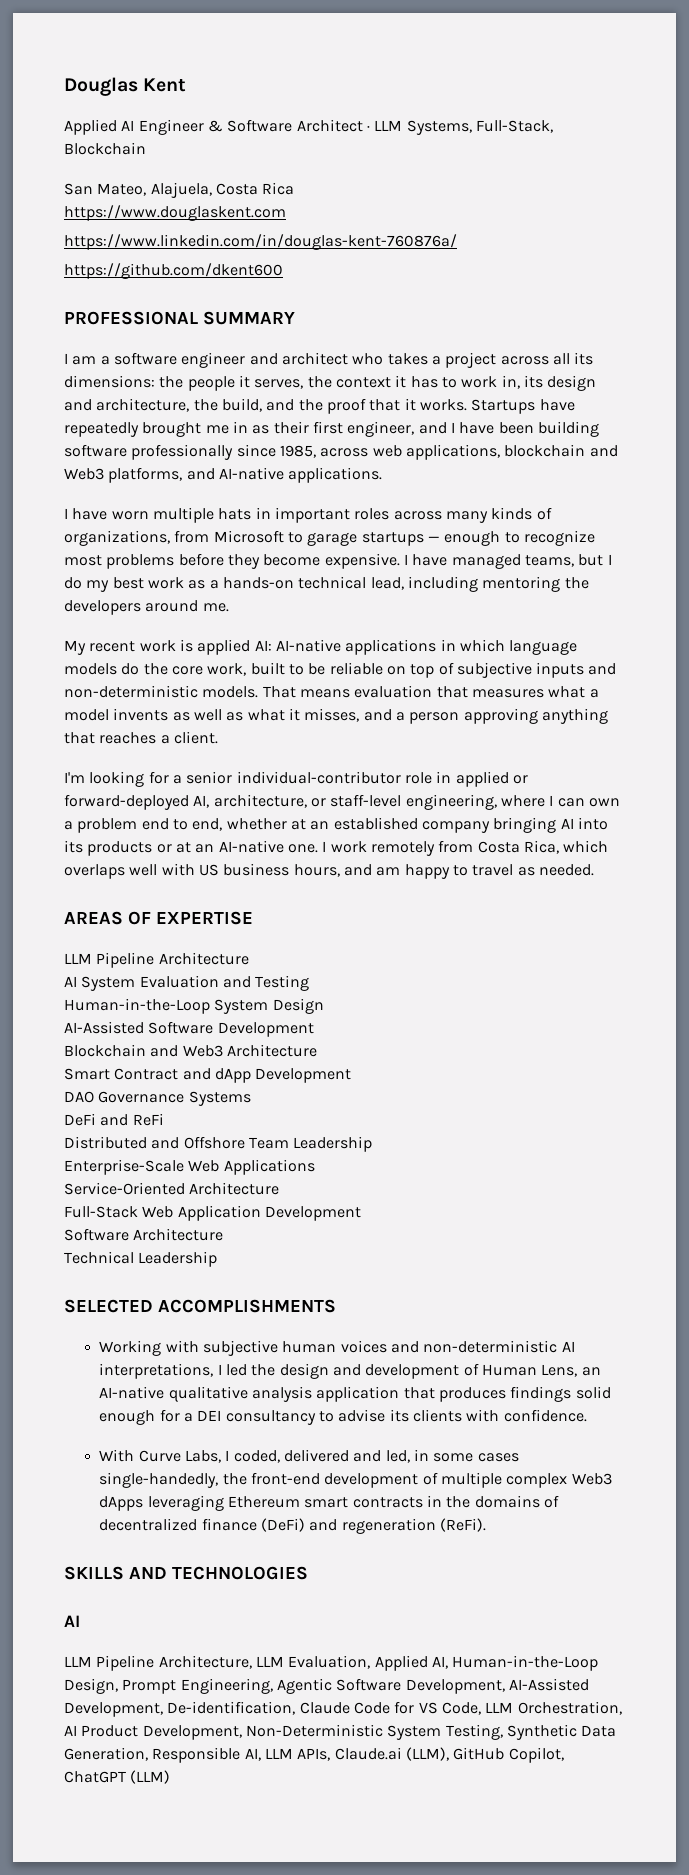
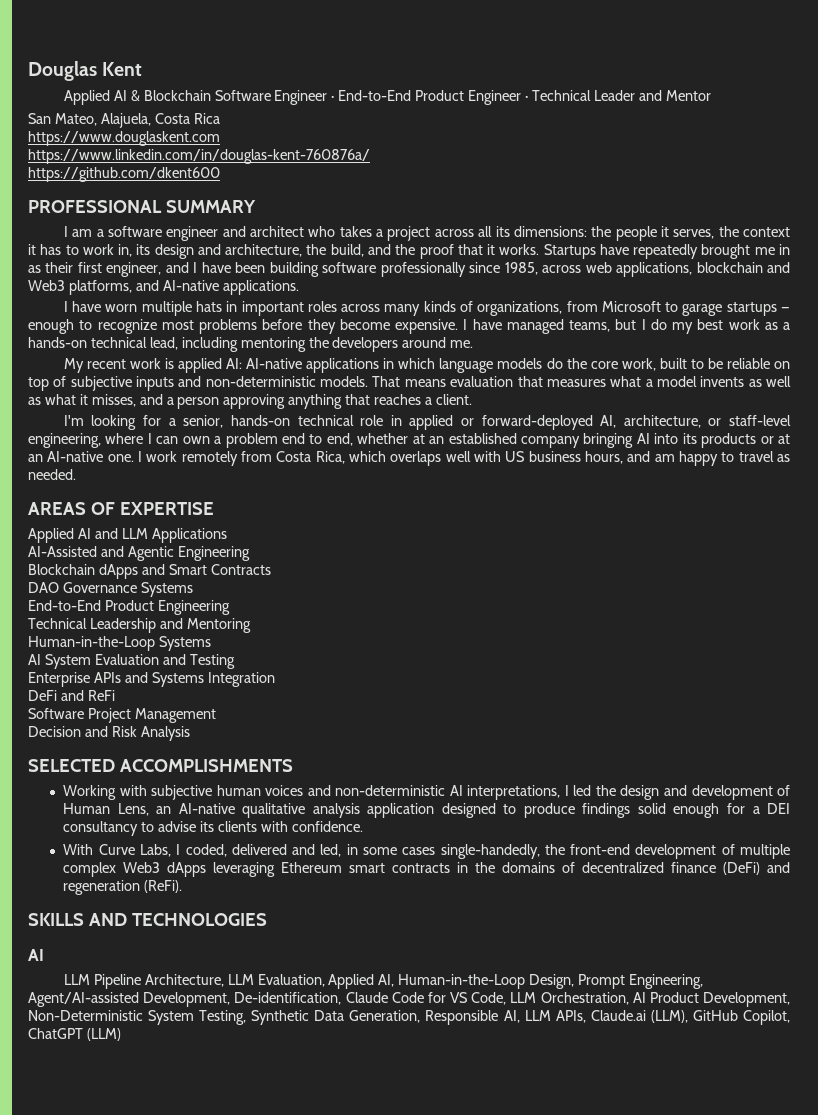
[138,119,553,135] [64,142,146,155] Engineer & Software Architect · LLM Systems, Full-Stack, Blockchain -> [130,90,711,105] & Blockchain Software Engineer · End-to-End Product Engineer · Technical Leader and Mentor
[186,771,401,784] senior individual-contributor -> [183,415,354,428] senior, hands-on technical
[64,952,249,968] LLM Pipeline Architecture -> [28,528,227,543] [28,546,250,561] [28,564,271,579] [28,582,193,597] [28,600,230,615] [28,618,251,633] [28,636,211,651] Applied AI and LLM Applications // AI-Assisted and Agentic Engineering // Blockchain dApps and Smart Contracts // DAO Governance Systems // End-to-End Product Engineering // Technical Leadership and Mentoring // Human-in-the-Loop Systems
[64,998,324,1014] [64,1021,314,1037] [64,1044,317,1057] [64,1068,352,1083] [64,1091,251,1106] Human-in-the-Loop System Design // AI-Assisted Software Development // Blockchain and Web3 Architecture // Smart Contract and dApp Development // DAO Governance Systems -> [28,672,275,687] Enterprise APIs and Systems Integration
[64,1136,373,1152] [64,1159,315,1175] [64,1182,280,1195] [64,1205,361,1221] [64,1228,224,1241] [64,1251,218,1267] Distributed and Offshore Team Leadership // Enterprise-Scale Web Applications // Service-Oriented Architecture // Full-Stack Web Application Development // Software Architecture // Technical Leadership -> [28,708,216,723] [28,726,190,741] Software Project Management // Decision and Risk Analysis
[403,1387,507,1402] that produces -> [441,803,575,818] designed to produce
[276,1678,589,1694] Agentic Software Development, AI-Assisted -> [28,992,139,1007] Agent/AI-assisted

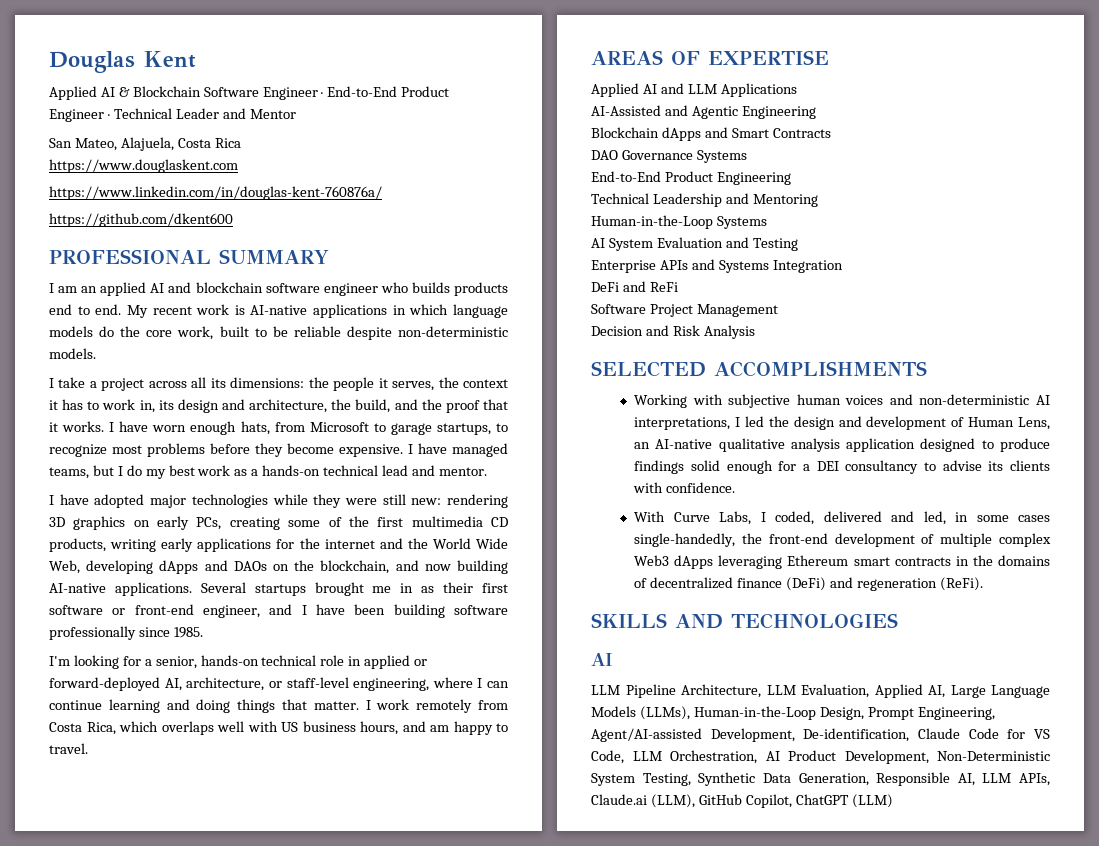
[96,226,372,241] a software engineer and architect who takes -> [81,282,508,296] [49,304,508,318] [49,326,508,340] [49,348,96,359] [49,377,86,388] an applied AI and blockchain software engineer who builds products end to end. My recent work is AI-native applications in which language models do the core work, built to be reliable despite non-deterministic models. // I take
[543,244,790,259] [28,262,790,277] [28,280,299,295] [63,301,563,316] Startups have repeatedly brought me in as their first engineer, and I have been building software professionally since 1985, across web applications, blockchain and Web3 platforms, and AI-native applications. // I have worn multiple hats in important roles across many kinds of organizations, -> [109,421,270,435] I have worn enough hats,
[726,302,790,316] [28,319,74,334] startups — enough -> [436,423,491,435] startups,
[149,337,474,352] [63,358,791,373] [28,376,792,391] [28,394,472,409] lead, including mentoring the developers around me. // My recent work is applied AI: AI-native applications in which language models do the core work, built to be reliable on top of subjective inputs and non-deterministic models. That means evaluation that measures what a model invents as well as what it misses, and a person approving anything that reaches a client. -> [382,465,487,476] [49,494,508,508] [49,516,509,530] [49,538,509,552] [49,560,508,574] [49,582,509,596] [49,604,508,618] [49,626,203,640] lead and mentor. // I have adopted major technologies while they were still new: rendering 3D graphics on early PCs, creating some of the first multimedia CD products, writing early applications for the internet and the World Wide Web, developing dApps and DAOs on the blockchain, and now building AI-native applications. Several startups brought me in as their first software or front-end engineer, and I have been building software professionally since 1985.
[182,433,791,448] [28,451,134,462] own a problem end to end, whether at an established company bringing AI into its products or at an AI-native one. -> [49,699,359,713] continue learning and doing things that matter.
[738,451,791,462] [28,469,76,480] travel as needed. -> [49,743,88,754] travel.
(395, 980) none -> [950,685,1050,698] [591,706,690,720] Large Language Models (LLMs),

